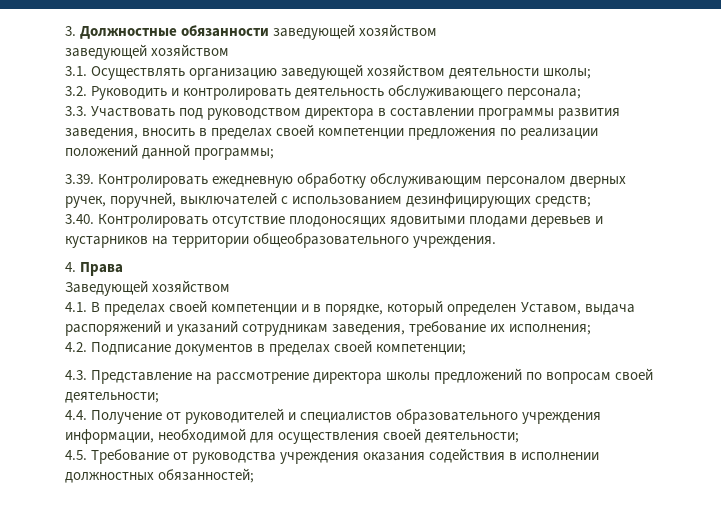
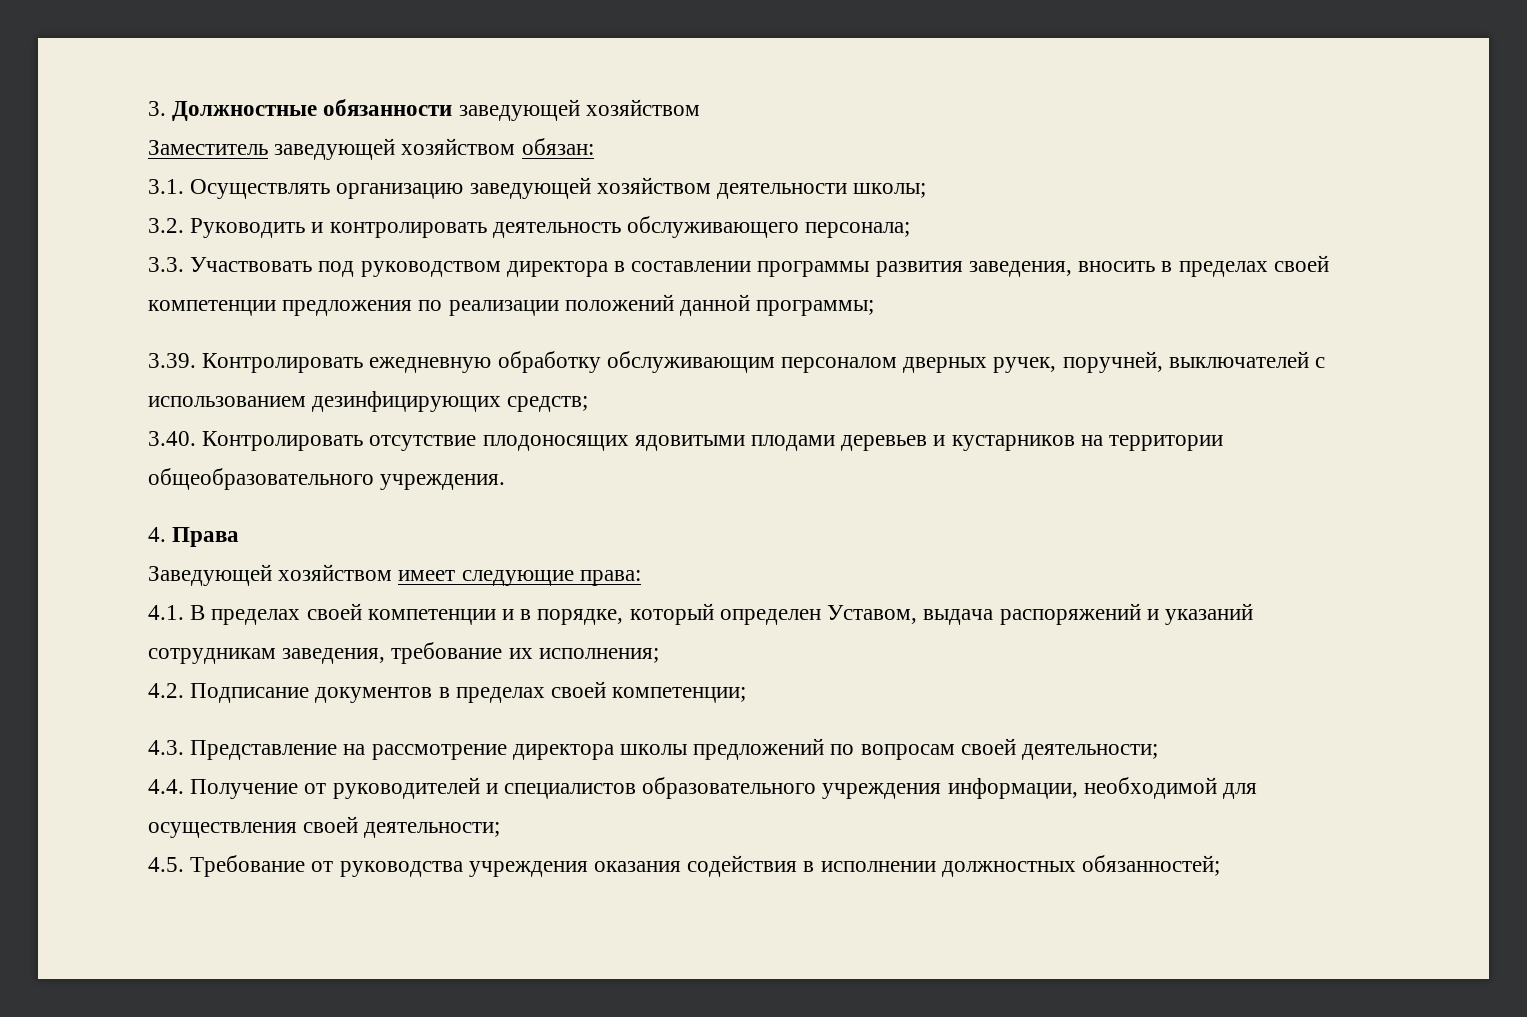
[65,44,230,60] заведующей хозяйством -> [148,138,594,160] Заместитель заведующей хозяйством обязан:
(231, 286) none -> [398,570,641,586] имеет следующие права:

